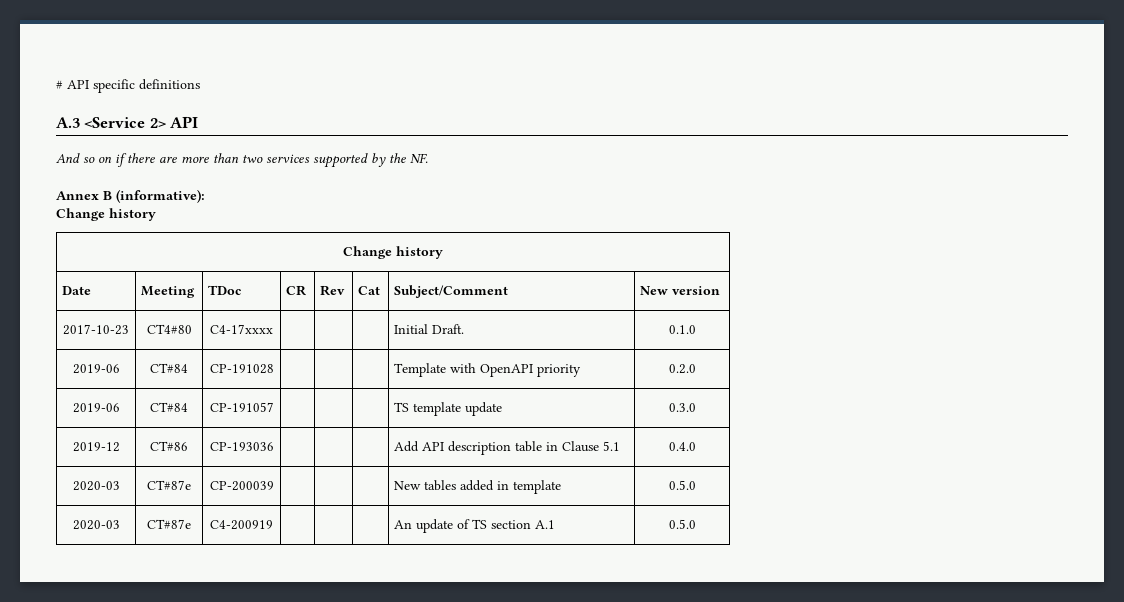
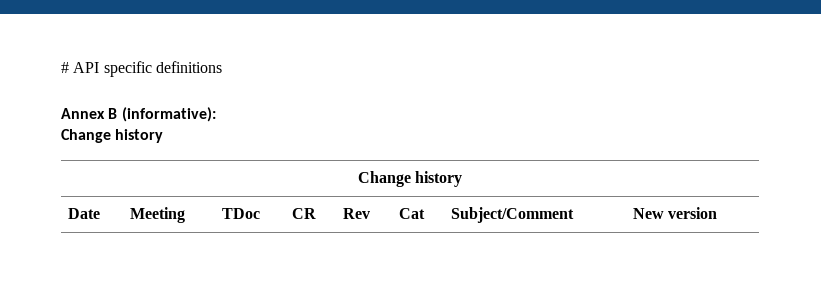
[56,116,199,128] [56,153,428,168] // A.3 <Service 2> API // And so on if there are more than two services supported by the NF. -> (222, 67) none
[63,324,129,335] [146,324,192,334] [210,324,273,334] [394,324,465,334] [668,325,696,334] [72,364,120,374] [150,363,188,373] [209,364,274,374] [394,363,582,377] [668,364,696,374] [72,403,120,413] [150,402,188,412] [209,402,274,412] [394,402,503,416] [668,403,696,412] [72,442,120,452] [150,441,188,451] [209,442,274,451] [394,441,621,455] [668,442,696,451] [72,481,120,491] [147,480,191,490] [209,481,274,491] [394,480,562,494] [668,480,696,490] [72,520,120,530] [147,519,191,529] [210,520,273,530] [394,519,556,533] [668,519,696,529] // 2017-10-23 | CT4#80 | C4-17xxxx | | | | Initial Draft. | 0.1.0 // 2019-06 | CT#84 | CP-191028 | | | | Template with OpenAPI priority | 0.2.0 // 2019-06 | CT#84 | CP-191057 | | | | TS template update | 0.3.0 // 2019-12 | CT#86 | CP-193036 | | | | Add API description table in Clause 5.1 | 0.4.0 // 2020-03 | CT#87e | CP-200039 | | | | New tables added in template | 0.5.0 // 2020-03 | CT#87e | C4-200919 | | | | An update of TS section A.1 | 0.5.0 -> (718, 213) none

